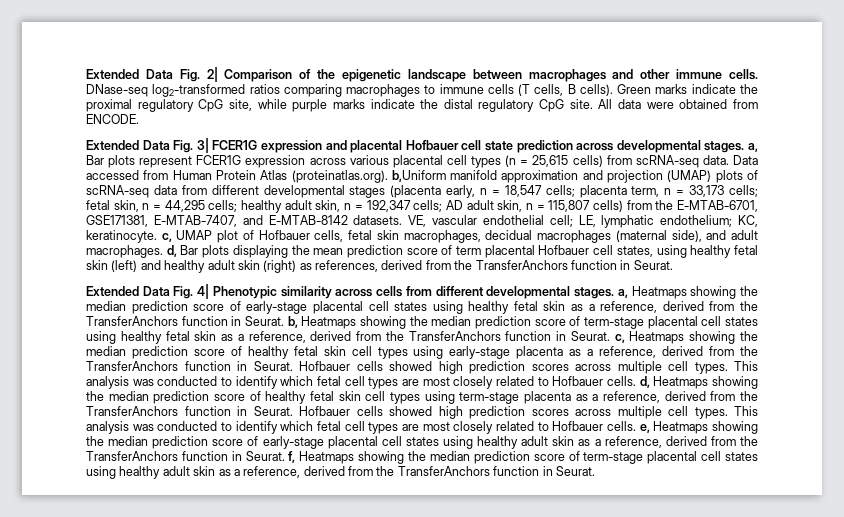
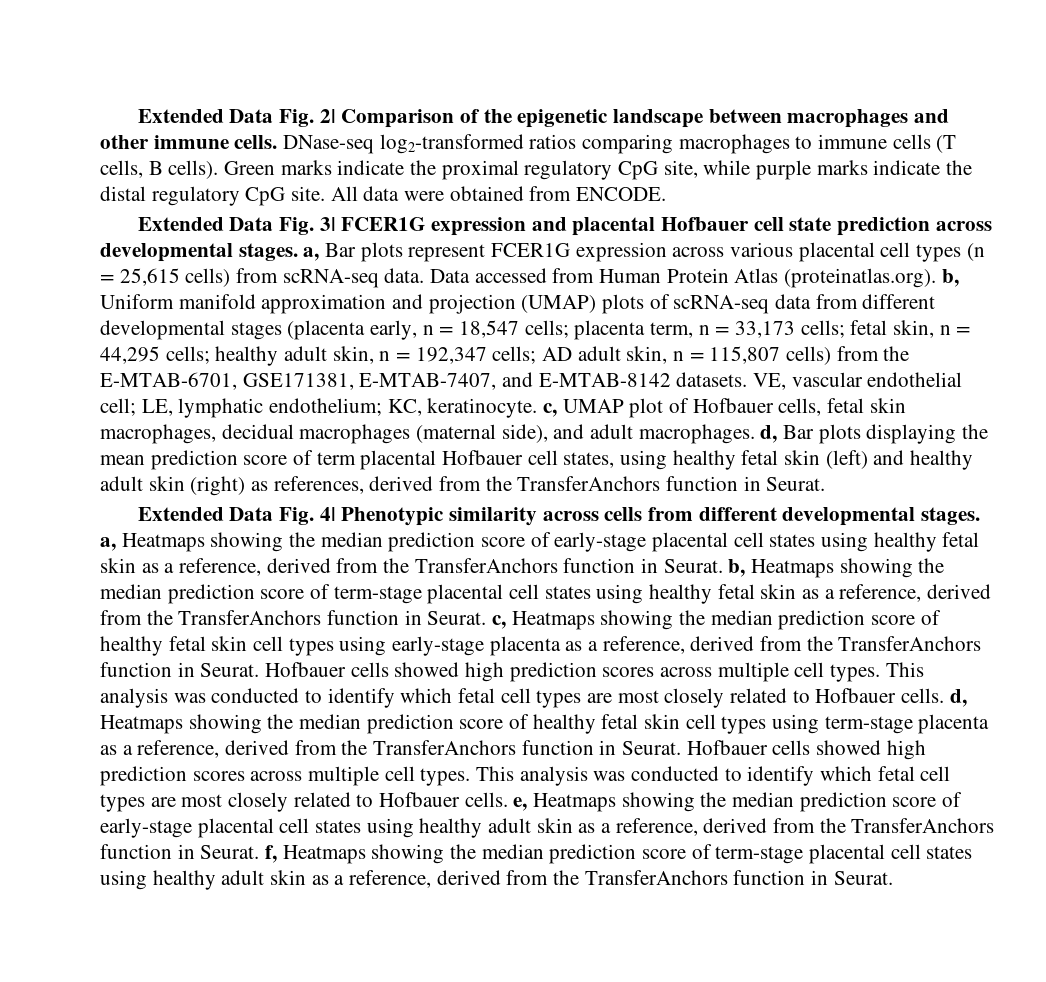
[391,170,446,182] b,Uniform -> [941,269,959,287] [100,294,174,309] b, Uniform

